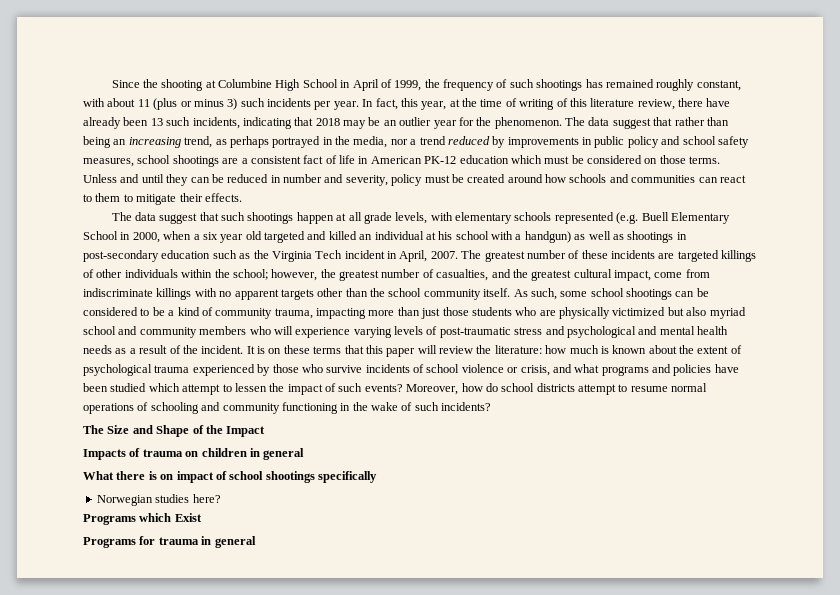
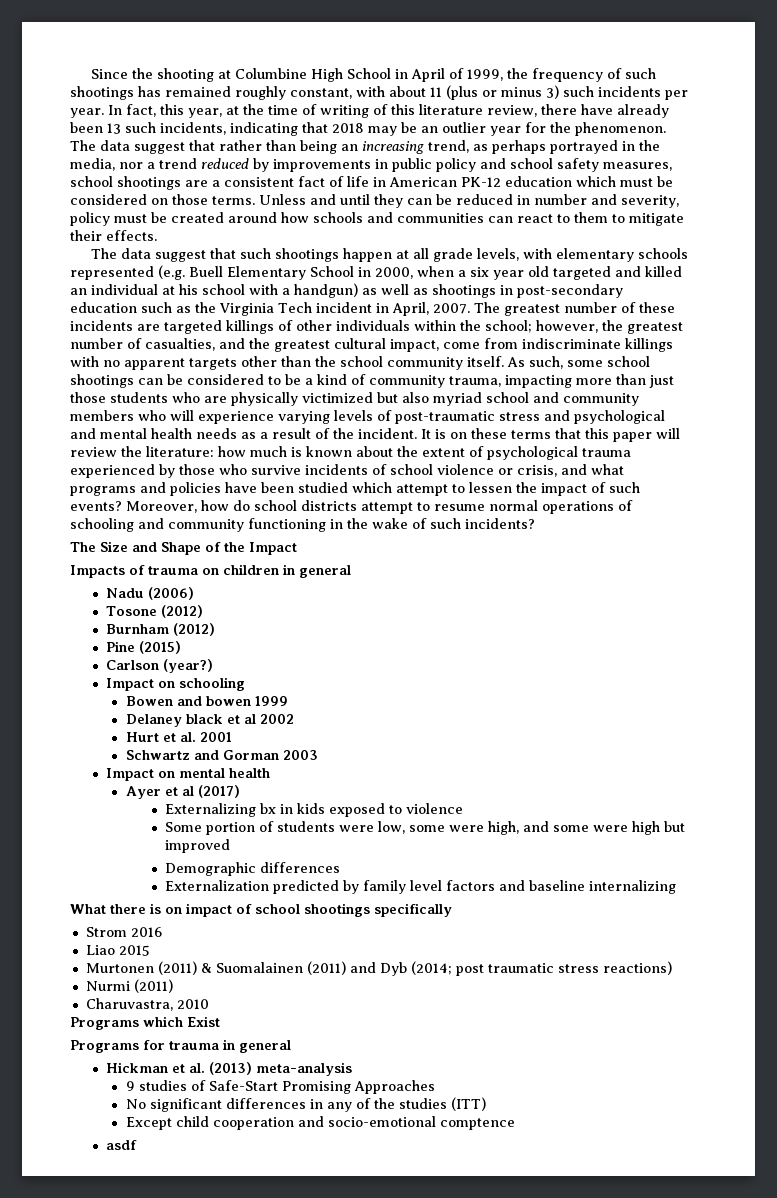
(305, 454) none -> [105,587,194,600] [105,605,203,618] [105,623,215,636] [105,641,181,654] [105,659,213,673] [105,677,245,691] [125,696,288,706] [125,714,294,727] [125,732,232,742] [125,750,318,760] [105,768,270,781] [125,785,240,799] [165,803,464,817] [165,821,686,835] [165,839,231,853] [165,862,341,876] [165,880,677,894] // Nadu (2006) // Tosone (2012) // Burnham (2012) // Pine (2015) // Carlson (year?) // Impact on schooling // Bowen and bowen 1999 // Delaney black et al 2002 // Hurt et al. 2001 // Schwartz and Gorman 2003 // Impact on mental health // Ayer et al (2017) // Externalizing bx in kids exposed to violence // Some portion of students were low, some were high, and some were high but improved // Demographic differences // Externalization predicted by family level factors and baseline internalizing
[96,494,221,506] Norwegian studies here? -> [85,927,162,937] [85,945,150,956] [85,961,672,976] [85,979,173,993] [85,998,209,1011] Strom 2016 // Liao 2015 // Murtonen (2011) & Suomalainen (2011) and Dyb (2014; post traumatic stress reactions) // Nurmi (2011) // Charuvastra, 2010
(256, 542) none -> [105,1062,352,1076] [125,1080,435,1094] [125,1097,486,1112] [125,1116,515,1130] [105,1140,137,1150] // Hickman et al. (2013) meta-analysis // 9 studies of Safe-Start Promising Approaches // No significant differences in any of the studies (ITT) // Except child cooperation and socio-emotional comptence // asdf

